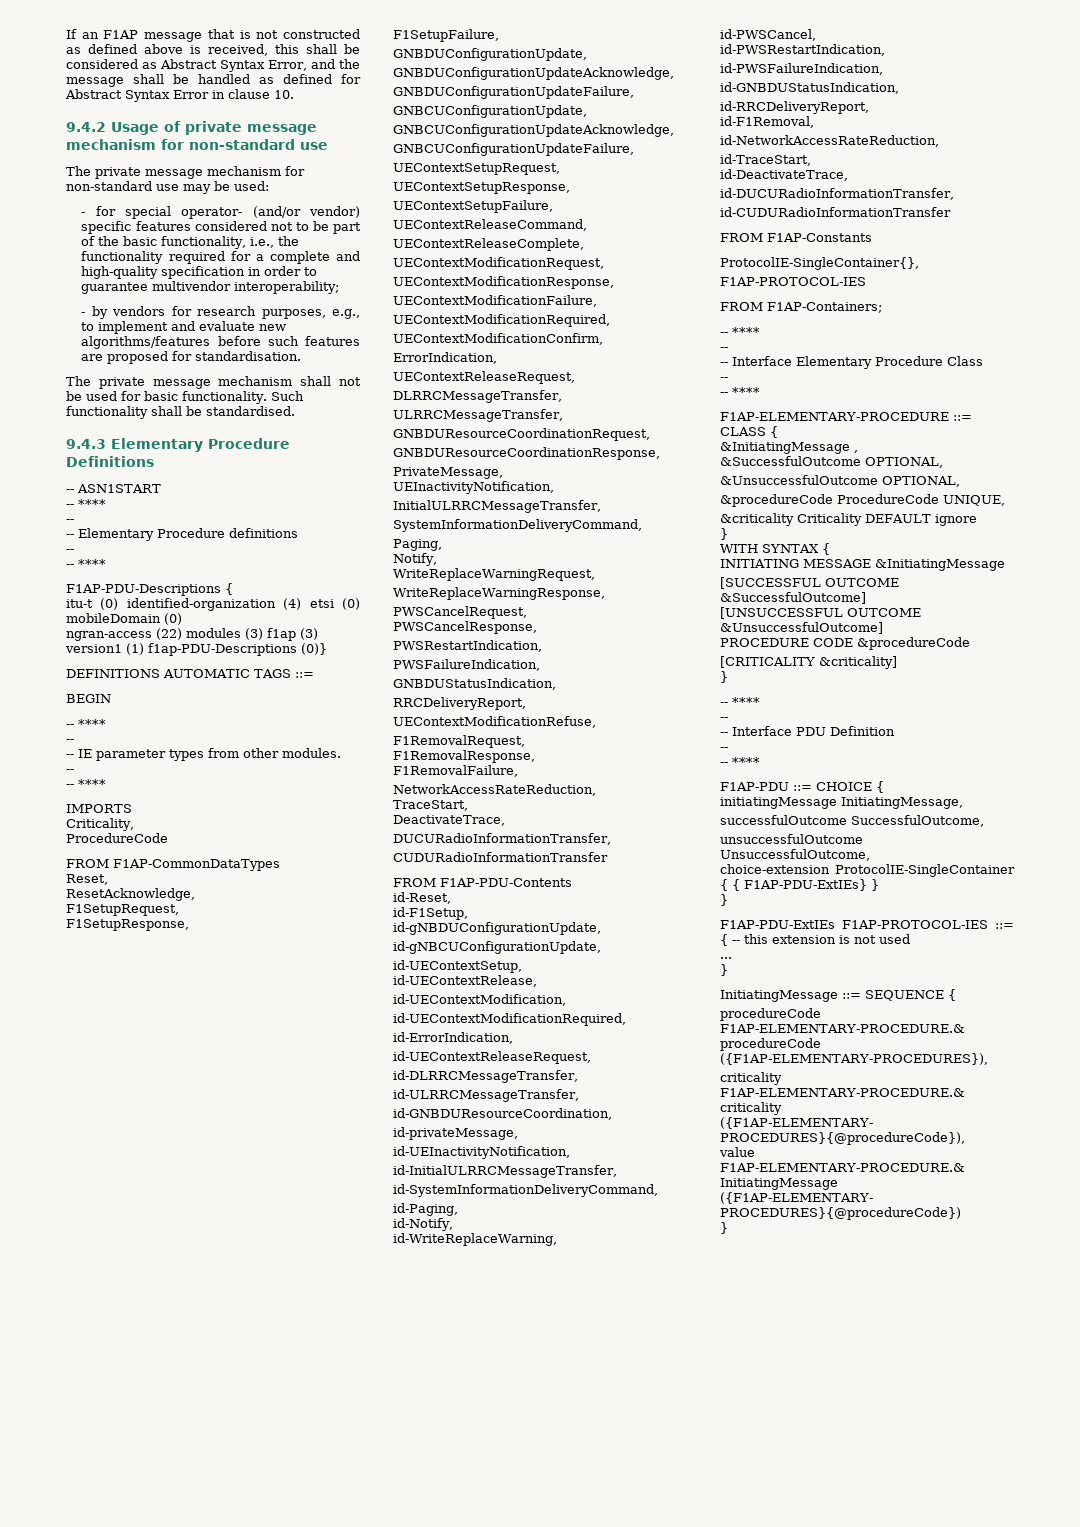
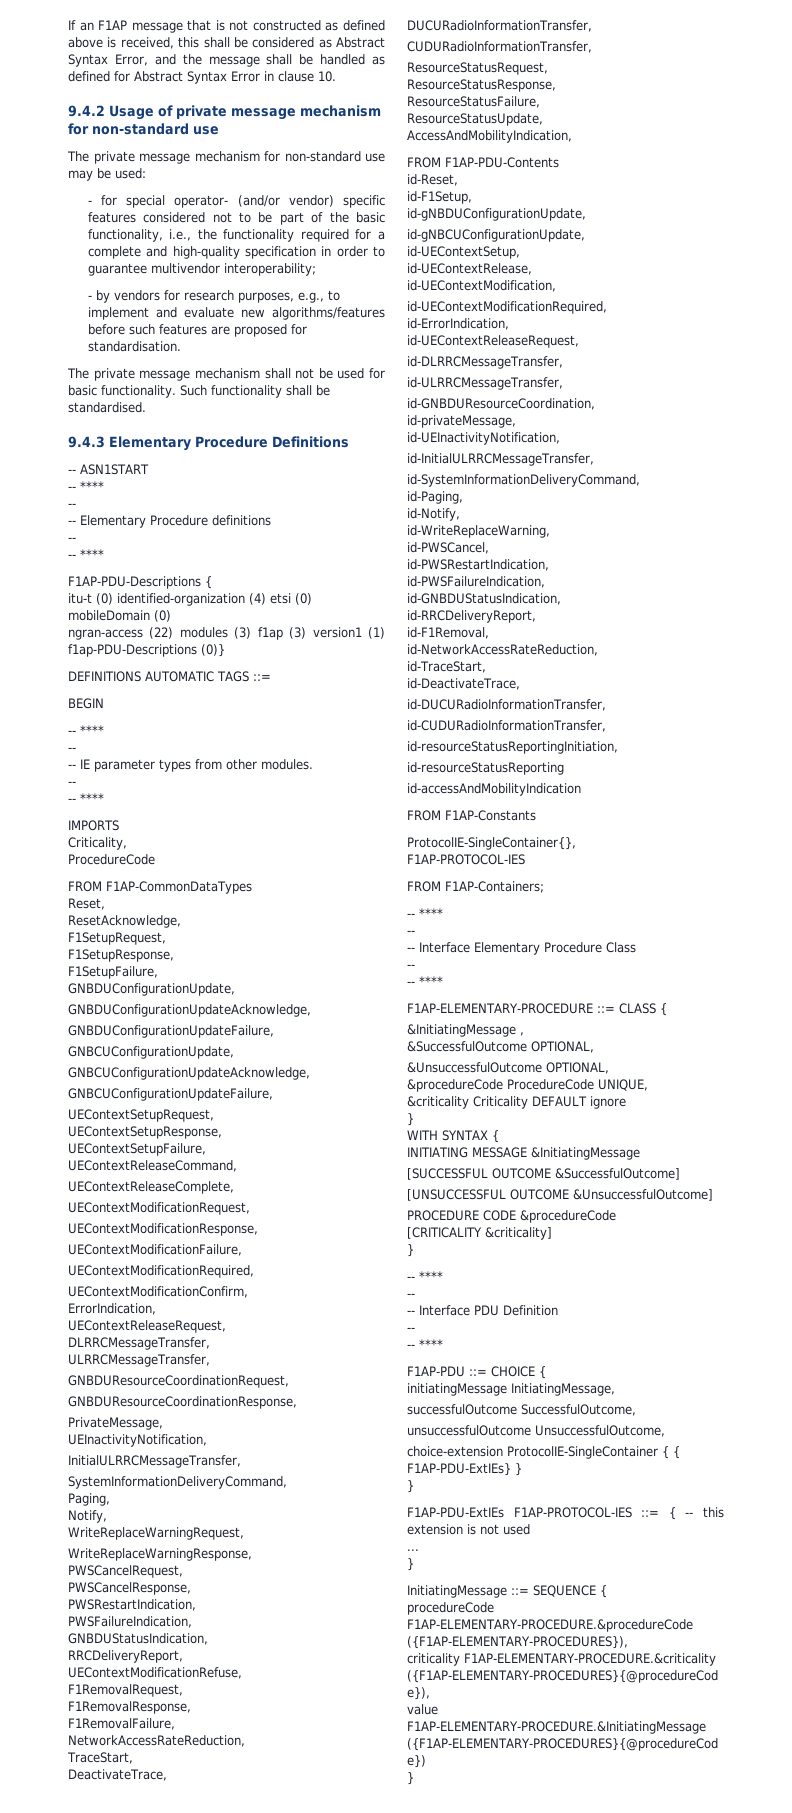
[393,852,608,862] CUDURadioInformationTransfer -> [407,41,592,53] [407,62,548,75] [407,79,556,92] [407,96,540,108] [407,113,543,126] [407,130,572,143] CUDURadioInformationTransfer, // ResourceStatusRequest, // ResourceStatusResponse, // ResourceStatusFailure, // ResourceStatusUpdate, // AccessAndMobilityIndication,
[720,207,951,217] id-CUDURadioInformationTransfer -> [407,720,606,732] [407,741,618,754] [407,762,564,775] [407,783,581,796] id-CUDURadioInformationTransfer, // id-resourceStatusReportingInitiation, // id-resourceStatusReporting // id-accessAndMobilityIndication

